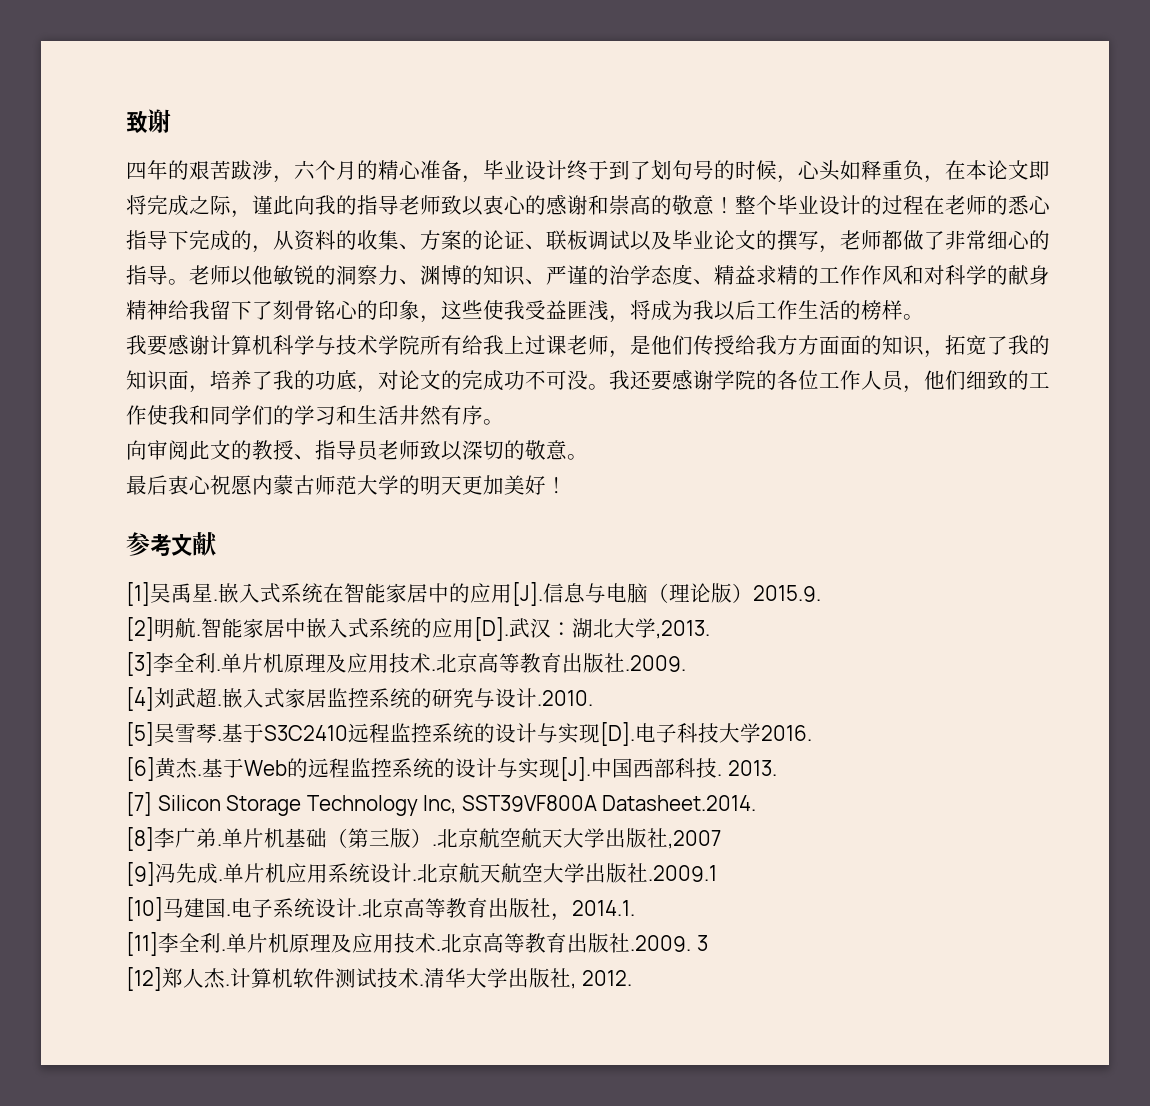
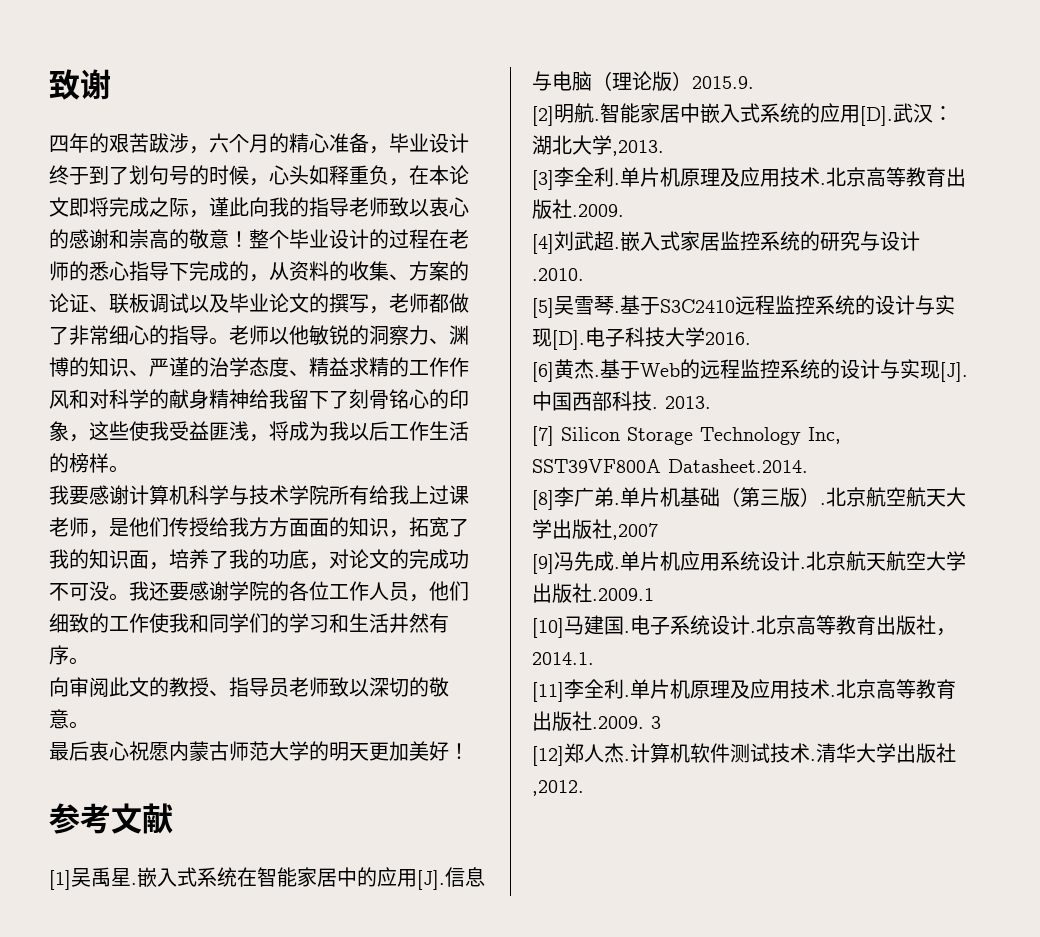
[571,970,632,989] , 2012. -> [532,780,584,796] ,2012.

